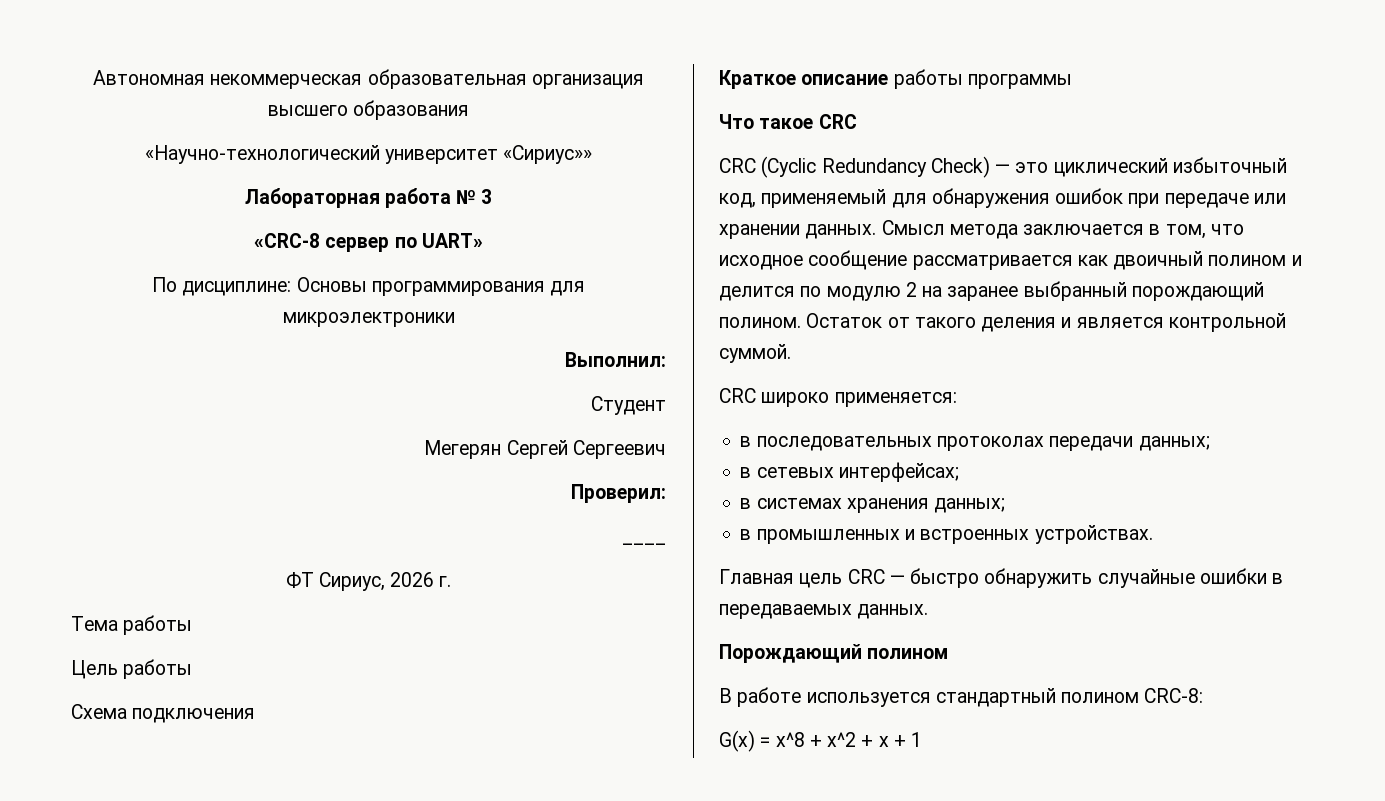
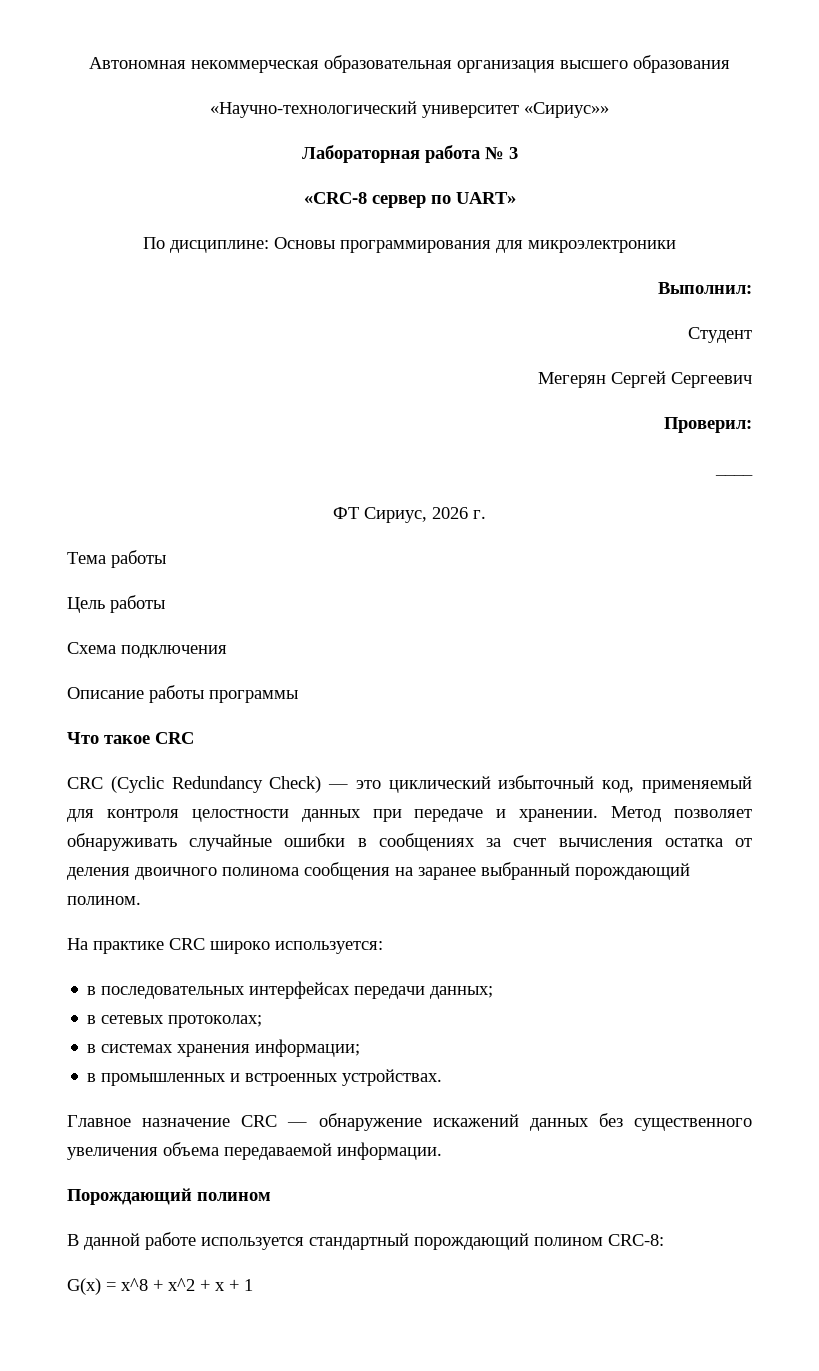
[719,70,889,89] Краткое описание -> [67,687,144,699] Описание
[931,188,1286,208] [719,220,1244,239] [719,250,1302,270] [719,282,917,301] обнаружения ошибок при передаче или хранении данных. Смысл метода заключается в том, что исходное сообщение рассматривается как двоичный полином и делится по модулю 2 -> [106,806,753,822] [67,833,752,851] [67,862,390,880] контроля целостности данных при передаче и хранении. Метод позволяет обнаруживать случайные ошибки в сообщениях за счет вычисления остатка от деления двоичного полинома сообщения
[806,313,1286,332] [719,344,791,363] Остаток от такого деления и является контрольной суммой. // -> [67,938,164,954] // На практике
[834,392,957,407] применяется: -> [275,941,383,954] используется:
[936,436,1044,451] протоколах -> [249,981,351,999] интерфейсах
[838,462,959,482] интерфейсах; -> [168,1015,263,1028] протоколах;
[934,498,1006,513] данных; -> [255,1039,361,1057] информации;
[719,568,1284,588] [719,604,929,619] Главная цель CRC — быстро обнаружить случайные ошибки в передаваемых данных. -> [67,1113,752,1131] [67,1142,442,1160] Главное назначение CRC — обнаружение искажений данных без существенного увеличения объема передаваемой информации.
(732, 695) none -> [84,1233,140,1250] данной
(1056, 697) none -> [414,1233,529,1250] порождающий

